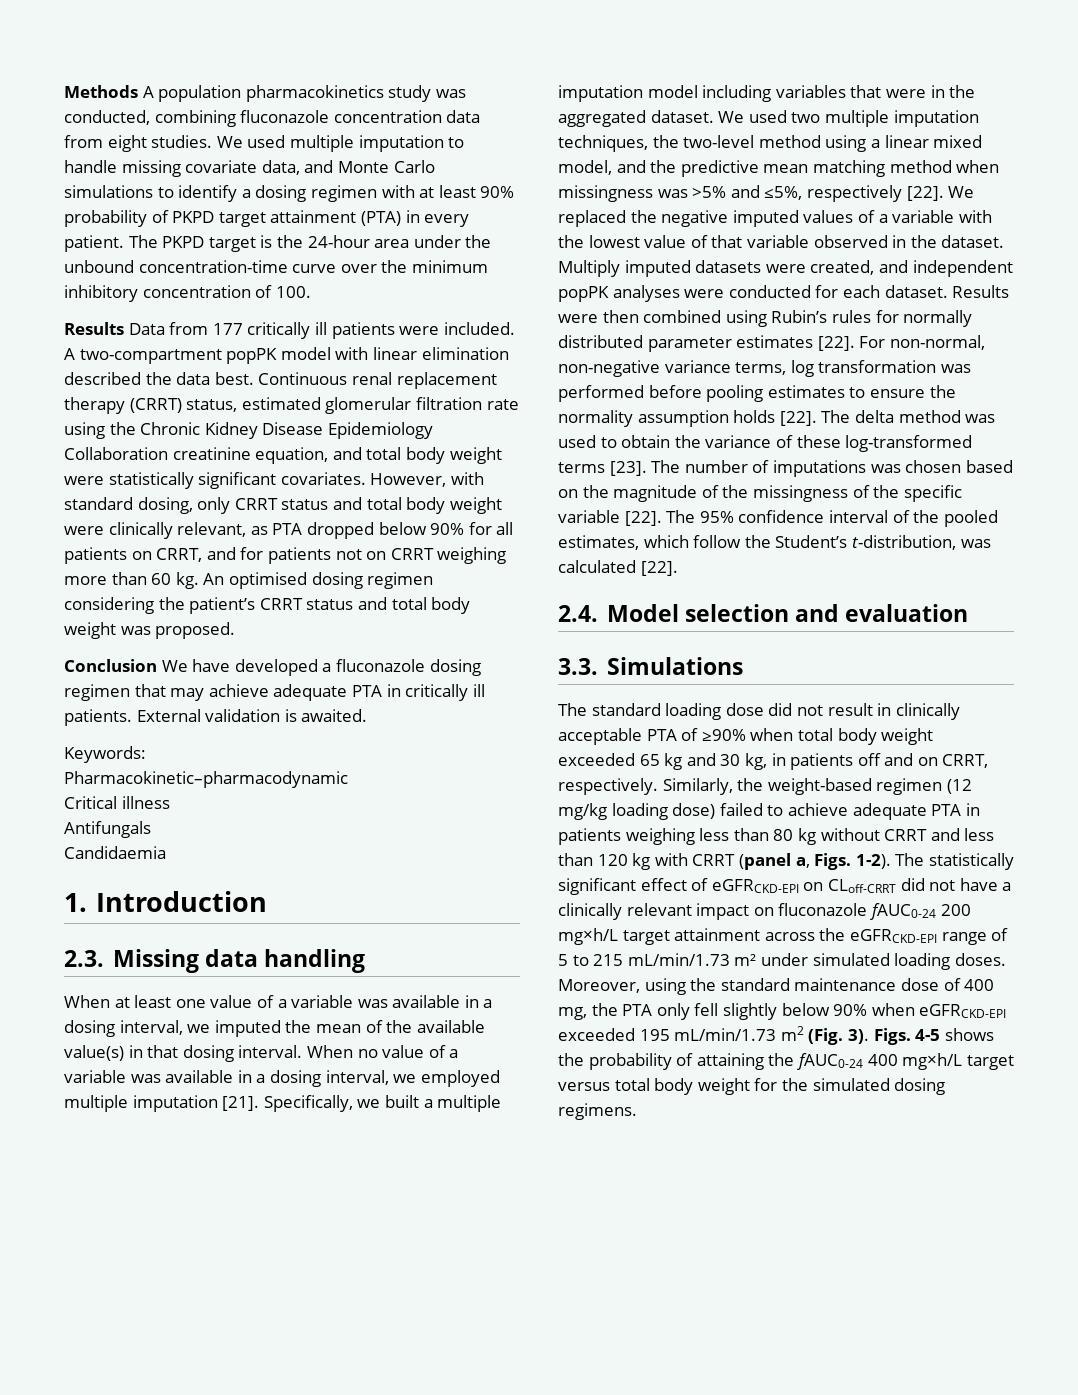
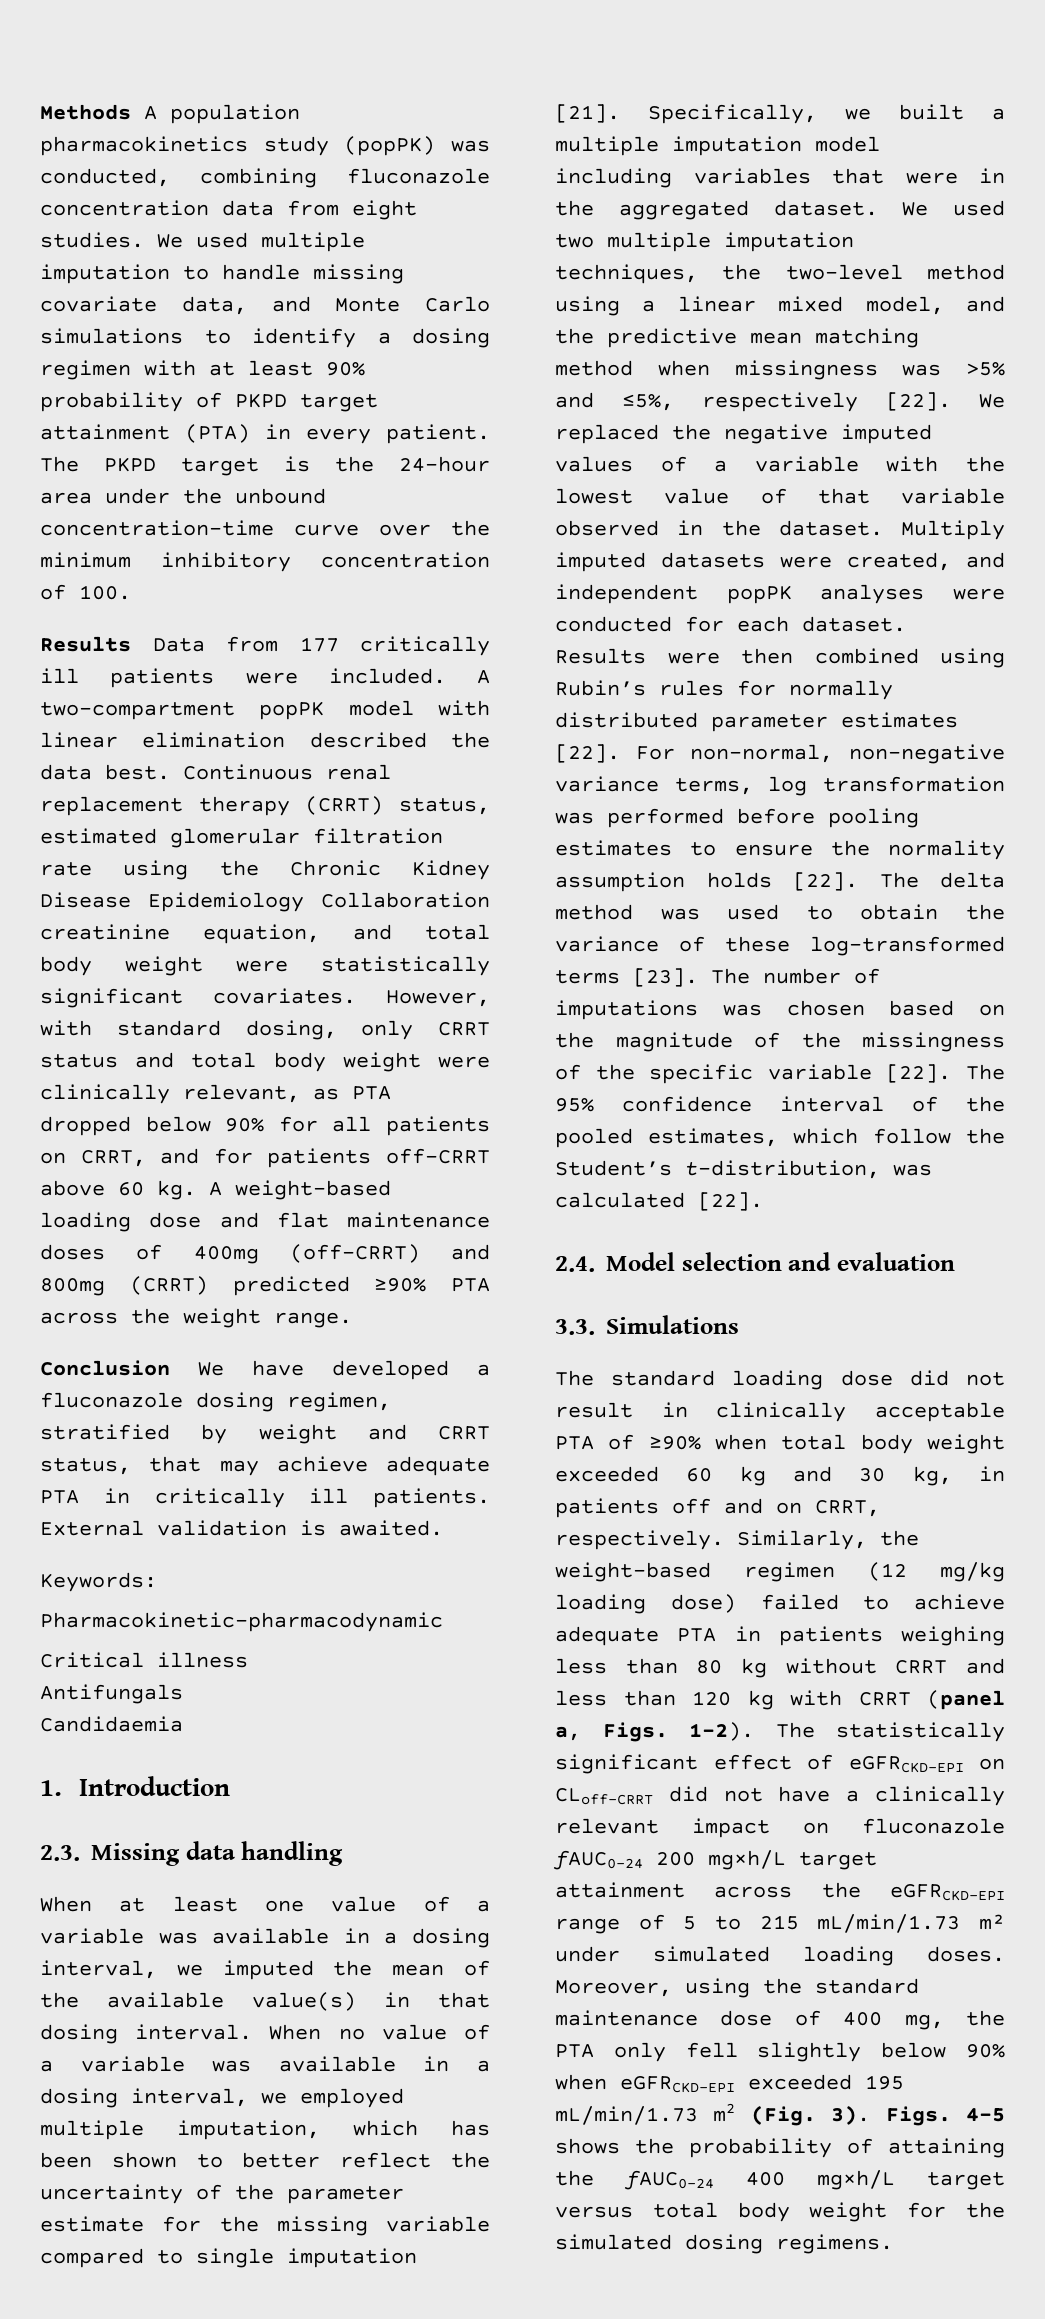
(432, 93) none -> [344,136,436,156] (popPK)
[335,547,507,564] [64,572,434,589] [64,597,471,614] [64,622,236,639] not on CRRT weighing more than 60 kg. An optimised dosing regimen considering the patient’s CRRT status and total body weight was proposed. -> [386,1148,490,1164] [40,1180,391,1200] [40,1212,490,1232] [40,1244,490,1264] [40,1276,490,1296] [40,1308,352,1328] off-CRRT above 60 kg. A weight-based loading dose and flat maintenance doses of 400mg (off-CRRT) and 800mg (CRRT) predicted ≥90% PTA across the weight range.
[64,684,130,701] regimen -> [287,1392,391,1412] [40,1424,490,1444] [40,1458,131,1475] regimen, stratified by weight and CRRT status,
(128, 1103) none -> [177,2120,490,2140] [40,2152,491,2168] [40,2184,404,2204] [40,2216,490,2236] [40,2248,274,2268] imputation, which has been shown to better reflect the uncertainty of the parameter estimate for the missing variable compared to single
[639,754,660,766] 65 -> [686,1468,713,1482] 60

